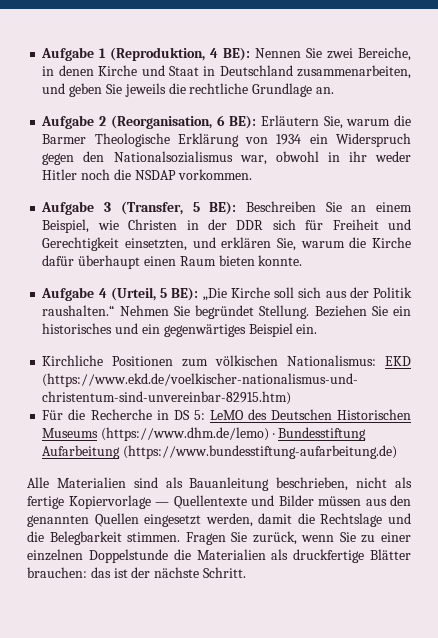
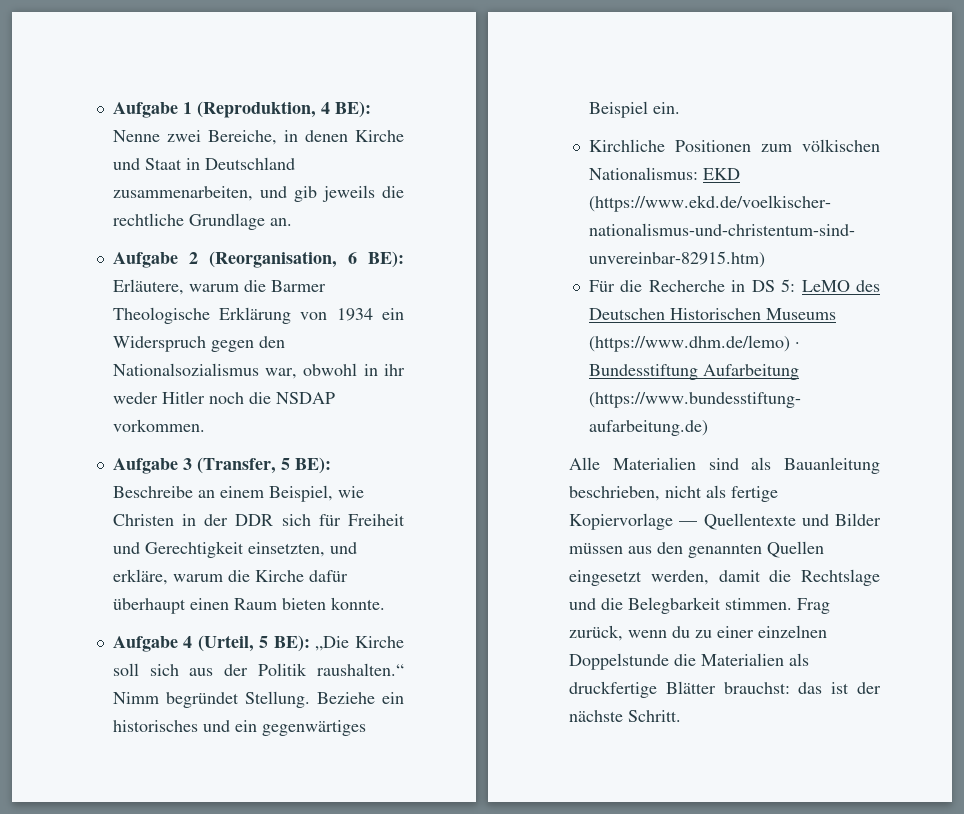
[255,48,323,58] Nennen Sie -> [112,130,160,142] Nenne
[69,83,122,97] geben Sie -> [293,186,317,202] gib
[260,115,343,129] Erläutern Sie, -> [112,279,184,295] Erläutere,
[245,201,342,212] Beschreiben Sie -> [112,486,193,498] Beschreibe
[221,237,297,251] erklären Sie, -> [112,569,168,585] erkläre,
[119,305,388,319] Nehmen Sie begründet Stellung. Beziehen Sie -> [112,691,375,708] Nimm begründet Stellung. Beziehe
[185,532,248,545] Fragen Sie -> [797,598,830,614] Frag
[339,532,356,542] Sie -> [672,626,690,638] du
[27,567,87,578] brauchen: -> [723,682,790,694] brauchst:

